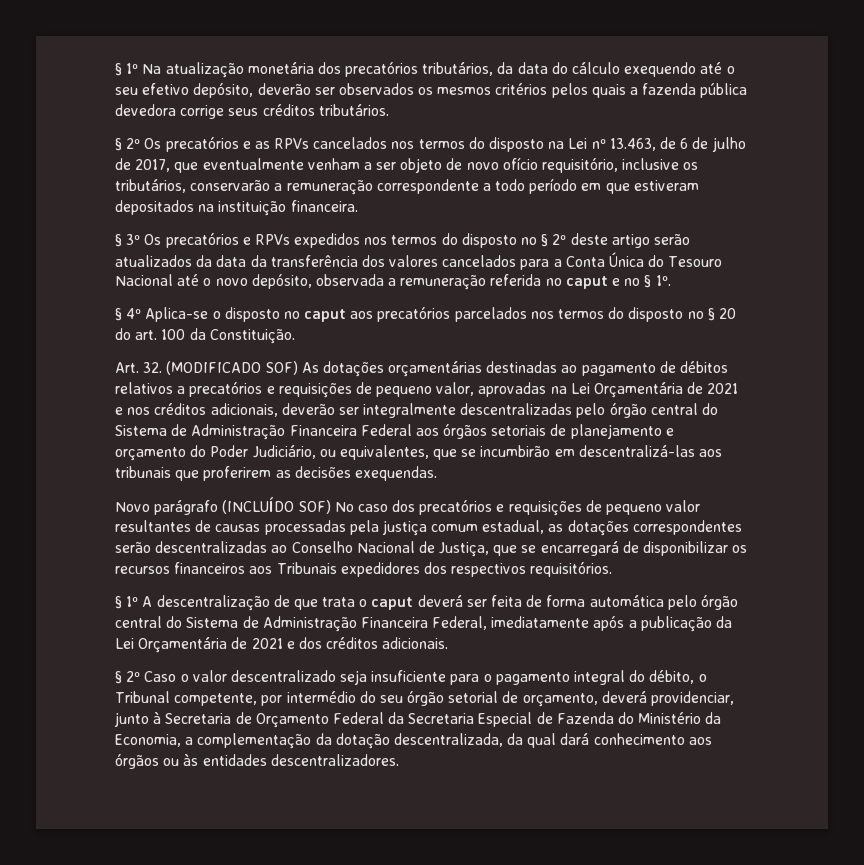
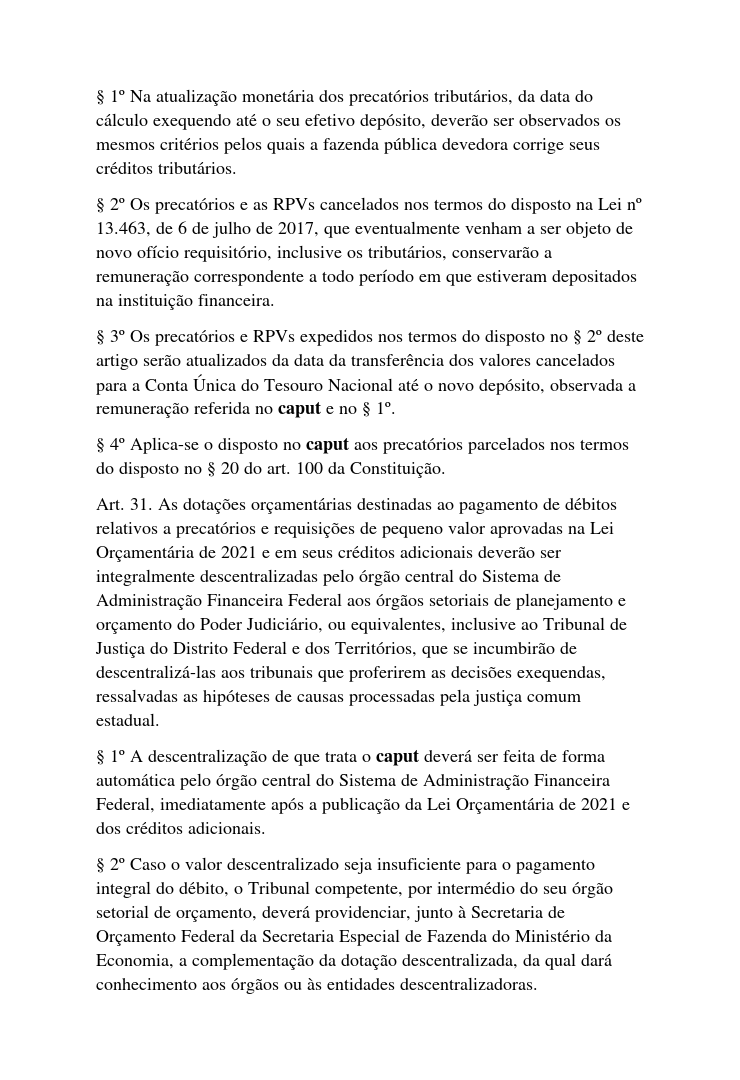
[143,361,298,375] 32. (MODIFICADO SOF) -> [130,498,153,510] 31.
[436,382,475,396] valor, -> [448,521,486,534] valor
[127,403,278,417] nos créditos adicionais, -> [275,546,473,558] em seus créditos adicionais
(429, 452) none -> [451,617,627,630] [95,641,417,658] inclusive ao Tribunal de Justiça do Distrito Federal e dos Territórios,
[554,449,575,457] em -> [560,642,577,654] de
[354,466,437,481] [115,497,701,516] [115,520,191,532] exequendas. // Novo parágrafo (INCLUÍDO SOF) No caso dos precatórios e requisições de pequeno valor resultantes -> [517,666,606,682] [96,689,270,706] exequendas, ressalvadas as hipóteses
[482,520,742,536] [115,541,748,557] [115,561,613,577] estadual, as dotações correspondentes serão descentralizadas ao Conselho Nacional de Justiça, que se encarregará de disponibilizar os recursos financeiros aos Tribunais expedidores dos respectivos requisitórios. -> [96,713,160,726] estadual.
[270,754,399,766] descentralizadores. -> [400,977,538,990] descentralizadoras.

